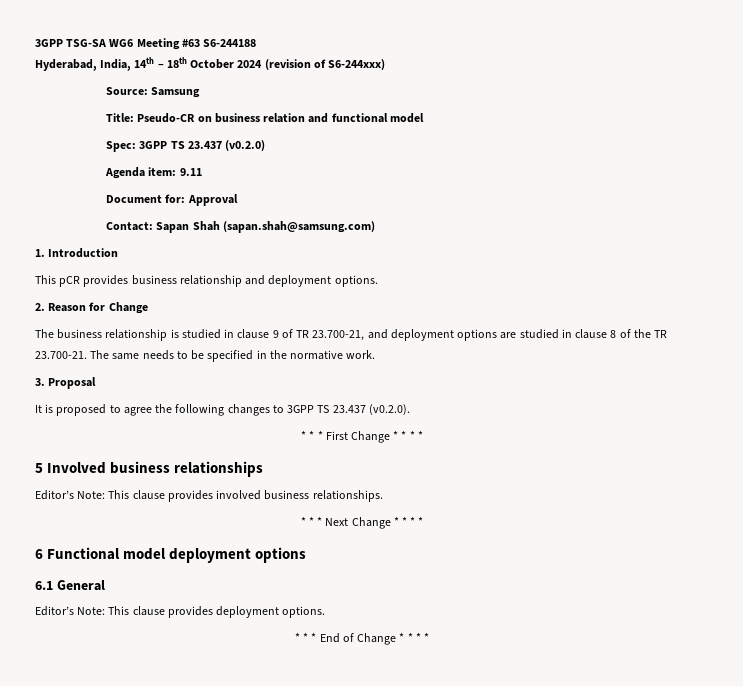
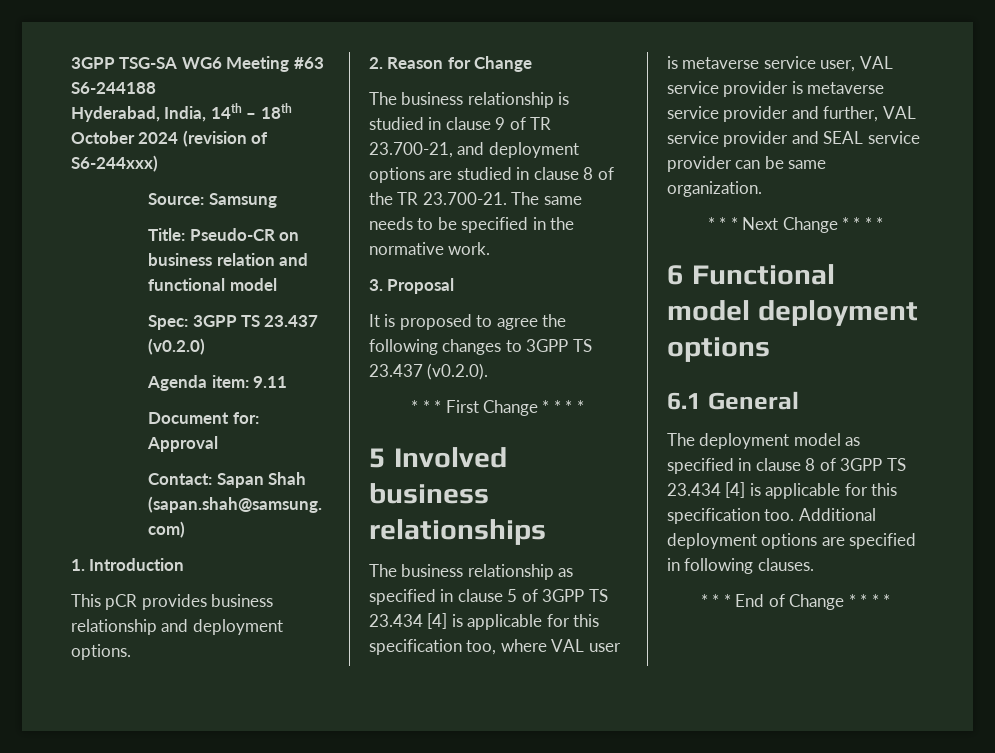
[35,490,383,502] Editor’s Note: This clause provides involved business relationships. -> [369,564,574,580] [369,589,608,605] [369,613,600,630] [369,639,621,655] [667,56,893,72] [667,81,885,97] [667,106,916,122] [667,131,920,147] [667,156,827,172] [667,181,762,197] The business relationship as specified in clause 5 of 3GPP TS 23.434 [4] is applicable for this specification too, where VAL user is metaverse service user, VAL service provider is metaverse service provider and further, VAL service provider and SEAL service provider can be same organization.
[35,606,326,618] Editor’s Note: This clause provides deployment options. -> [667,433,861,449] [667,458,906,474] [667,482,898,499] [667,508,876,524] [667,533,917,549] [667,558,814,574] The deployment model as specified in clause 8 of 3GPP TS 23.434 [4] is applicable for this specification too. Additional deployment options are specified in following clauses.

